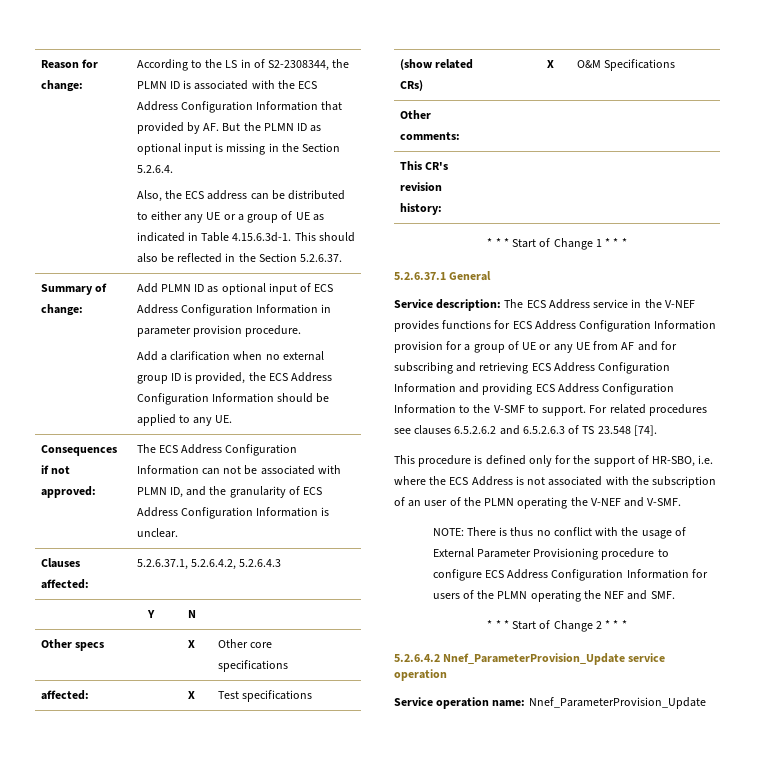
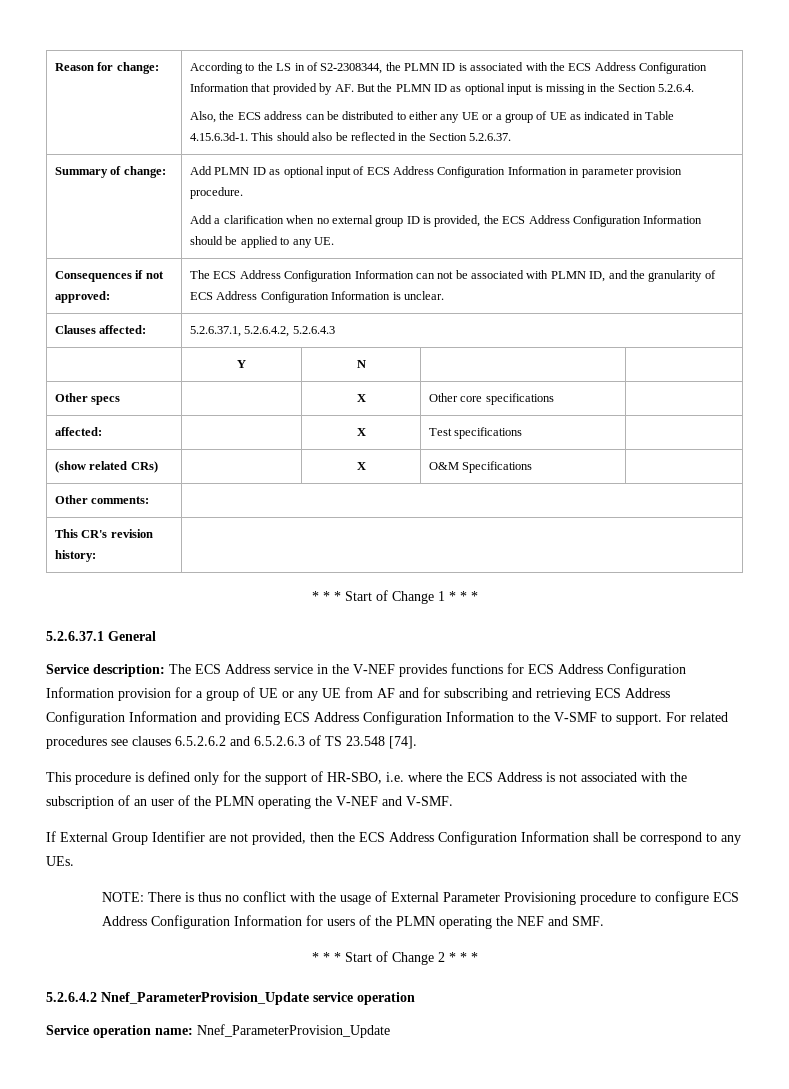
(682, 502) none -> [46,831,741,845] [46,856,74,866] // If External Group Identifier are not provided, then the ECS Address Configuration Information shall be correspond to any UEs.

